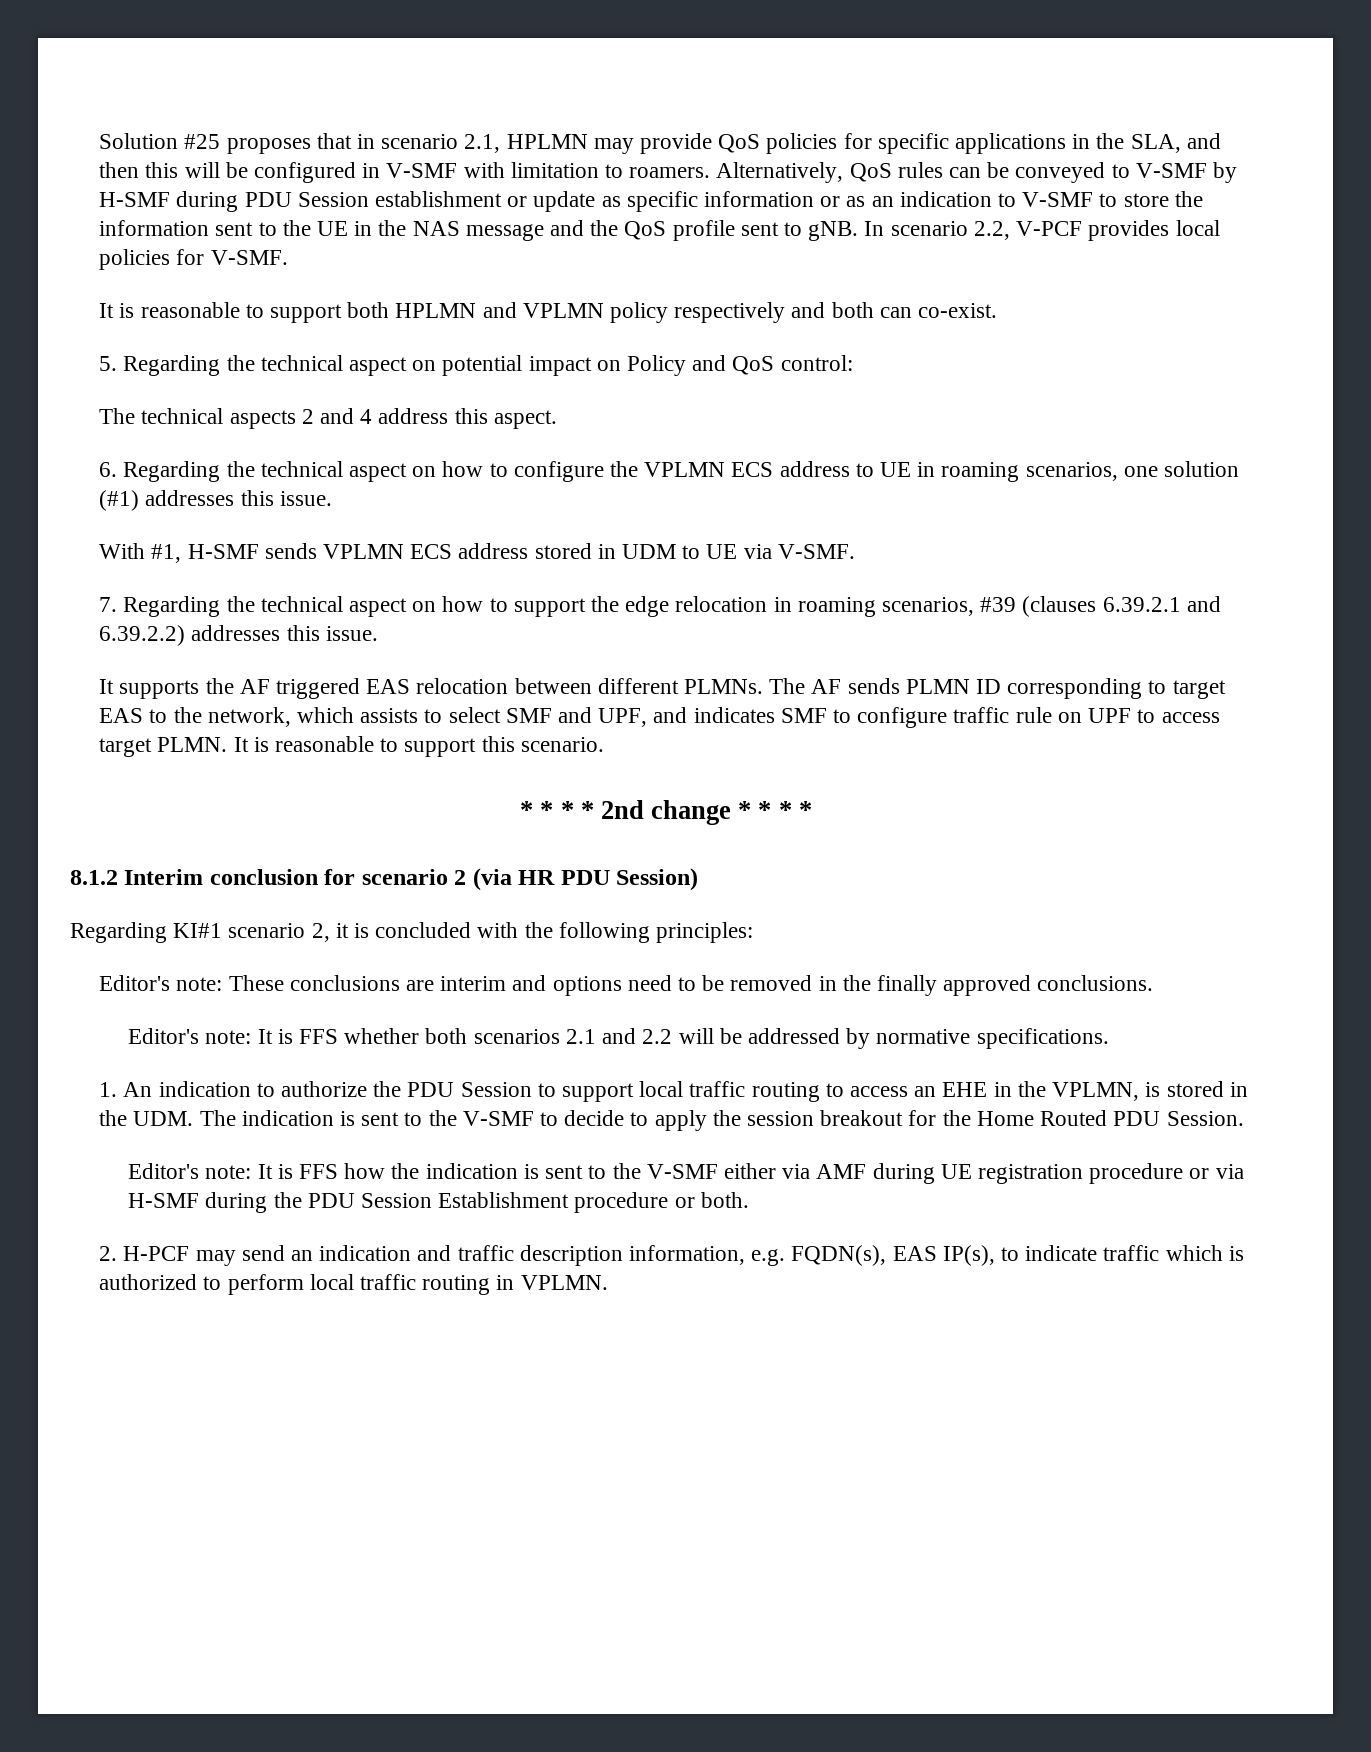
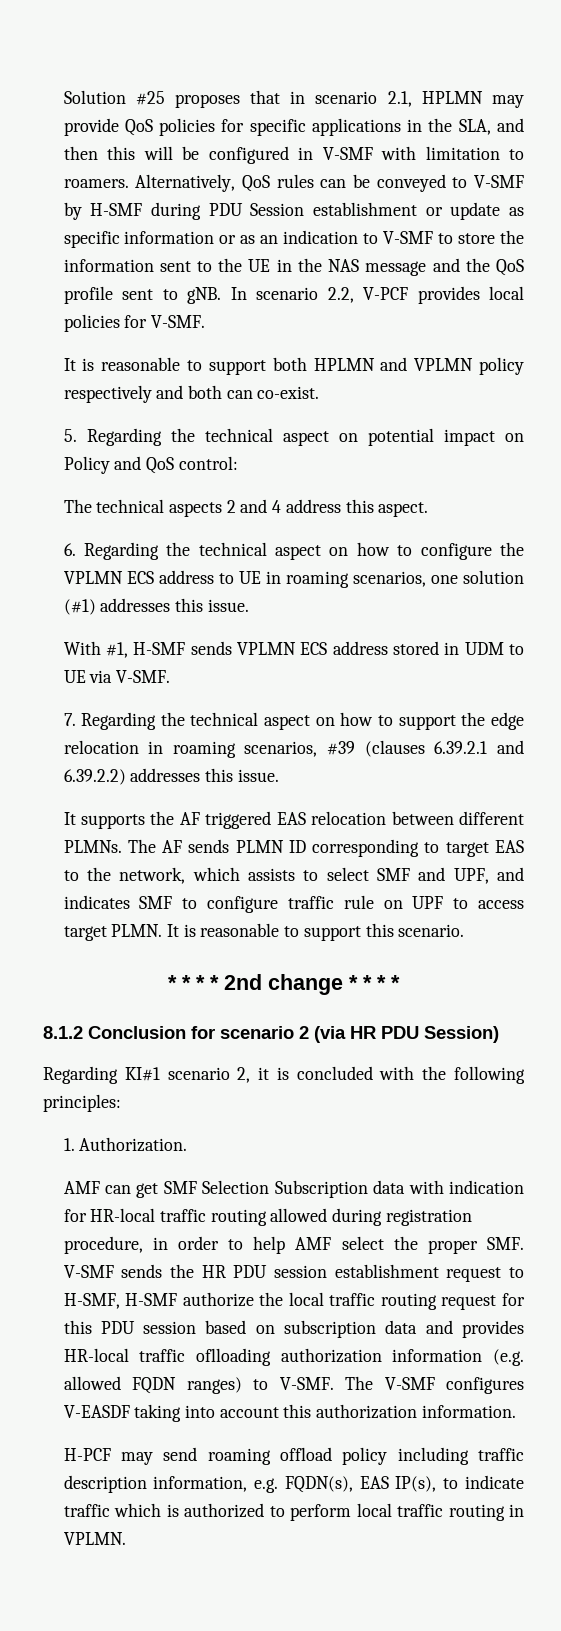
[124,869,318,885] Interim conclusion -> [88,1026,186,1039] Conclusion
[99,975,1154,996] [128,1028,1109,1049] [99,1081,1248,1102] [99,1110,1244,1131] [128,1163,1244,1184] [128,1192,749,1213] [99,1245,452,1266] Editor's note: These conclusions are interim and options need to be removed in the finally approved conclusions. // Editor's note: It is FFS whether both scenarios 2.1 and 2.2 will be addressed by normative specifications. // 1. An indication to authorize the PDU Session to support local traffic routing to access an EHE in the VPLMN, is stored in the UDM. The indication is sent to the V-SMF to decide to apply the session breakout for the Home Routed PDU Session. // Editor's note: It is FFS how the indication is sent to the V-SMF either via AMF during UE registration procedure or via H-SMF during the PDU Session Establishment procedure or both. // 2. H-PCF may send an indication and -> [63,1137,188,1152] [63,1180,524,1198] [63,1208,472,1226] [63,1236,524,1254] [63,1264,524,1282] [63,1292,525,1310] [63,1320,524,1338] [63,1348,524,1366] [63,1376,524,1394] [63,1404,516,1422] [63,1447,469,1465] 1. Authorization. // AMF can get SMF Selection Subscription data with indication for HR-local traffic routing allowed during registration procedure, in order to help AMF select the proper SMF. V-SMF sends the HR PDU session establishment request to H-SMF, H-SMF authorize the local traffic routing request for this PDU session based on subscription data and provides HR-local traffic oflloading authorization information (e.g. allowed FQDN ranges) to V-SMF. The V-SMF configures V-EASDF taking into account this authorization information. // H-PCF may send roaming offload policy including

